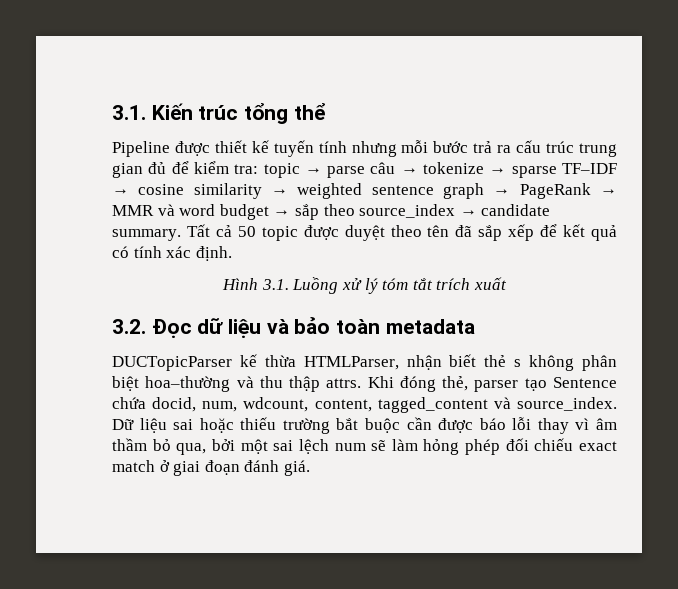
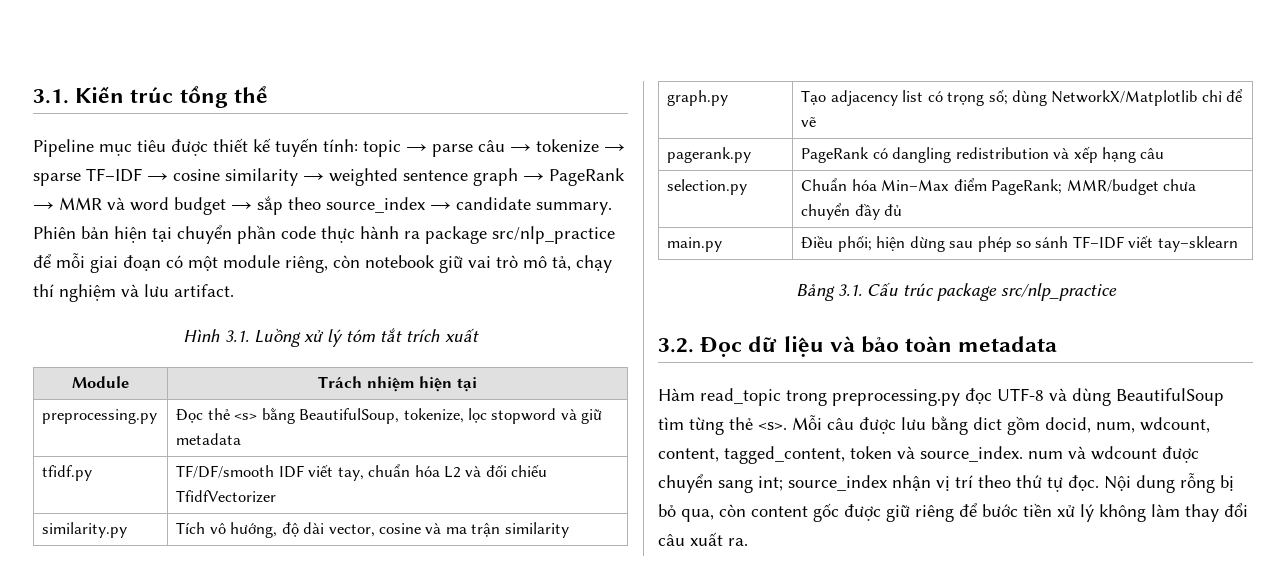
(170, 149) none -> [99,140,166,156] mục tiêu
[318,140,617,157] [112,161,259,178] tính nhưng mỗi bước trả ra cấu trúc trung gian đủ để kiểm tra: -> [323,139,358,152] tính:
[186,224,618,241] [112,246,232,261] Tất cả 50 topic được duyệt theo tên đã sắp xếp để kết quả có tính xác định. -> [33,225,615,244] [33,253,612,273] [33,284,234,302] Phiên bản hiện tại chuyển phần code thực hành ra package src/nlp_practice để mỗi giai đoạn có một module riêng, còn notebook giữ vai trò mô tả, chạy thí nghiệm và lưu artifact.
(507, 283) none -> [72,376,129,388] [318,376,477,392] [42,409,158,424] [176,407,603,424] [176,433,242,445] [42,465,93,481] [176,464,548,481] [176,490,277,503] [42,522,128,538] [176,522,569,538] [667,90,729,106] [801,89,1244,106] [801,116,817,127] [667,147,752,163] [801,146,1165,163] [667,179,748,195] [801,178,1197,195] [801,203,903,220] [667,237,723,252] [801,235,1238,252] [795,282,1117,301] // Module | Trách nhiệm hiện tại // preprocessing.py | Đọc thẻ <s> bằng BeautifulSoup, tokenize, lọc stopword và giữ metadata // tfidf.py | TF/DF/smooth IDF viết tay, chuẩn hóa L2 và đối chiếu TfidfVectorizer // similarity.py | Tích vô hướng, độ dài vector, cosine và ma trận similarity // graph.py | Tạo adjacency list có trọng số; dùng NetworkX/Matplotlib chỉ để vẽ // pagerank.py | PageRank có dangling redistribution và xếp hạng câu // selection.py | Chuẩn hóa Min–Max điểm PageRank; MMR/budget chưa chuyển đầy đủ // main.py | Điều phối; hiện dừng sau phép so sánh TF–IDF viết tay–sklearn // Bảng 3.1. Cấu trúc package src/nlp_practice
[112,354,618,371] [112,376,617,392] [112,397,617,413] [112,417,617,434] [112,438,617,455] [112,460,310,476] DUCTopicParser kế thừa HTMLParser, nhận biết thẻ s không phân biệt hoa–thường và thu thập attrs. Khi đóng thẻ, parser tạo Sentence chứa docid, num, wdcount, content, tagged_content và source_index. Dữ liệu sai hoặc thiếu trường bắt buộc cần được báo lỗi thay vì âm thầm bỏ qua, bởi một sai lệch num sẽ làm hỏng phép đối chiếu exact match ở giai đoạn đánh giá. -> [658,388,1224,406] [658,415,1210,435] [658,446,1199,464] [658,473,1234,493] [658,503,1248,522] [658,532,748,546] Hàm read_topic trong preprocessing.py đọc UTF-8 và dùng BeautifulSoup tìm từng thẻ <s>. Mỗi câu được lưu bằng dict gồm docid, num, wdcount, content, tagged_content, token và source_index. num và wdcount được chuyển sang int; source_index nhận vị trí theo thứ tự đọc. Nội dung rỗng bị bỏ qua, còn content gốc được giữ riêng để bước tiền xử lý không làm thay đổi câu xuất ra.

